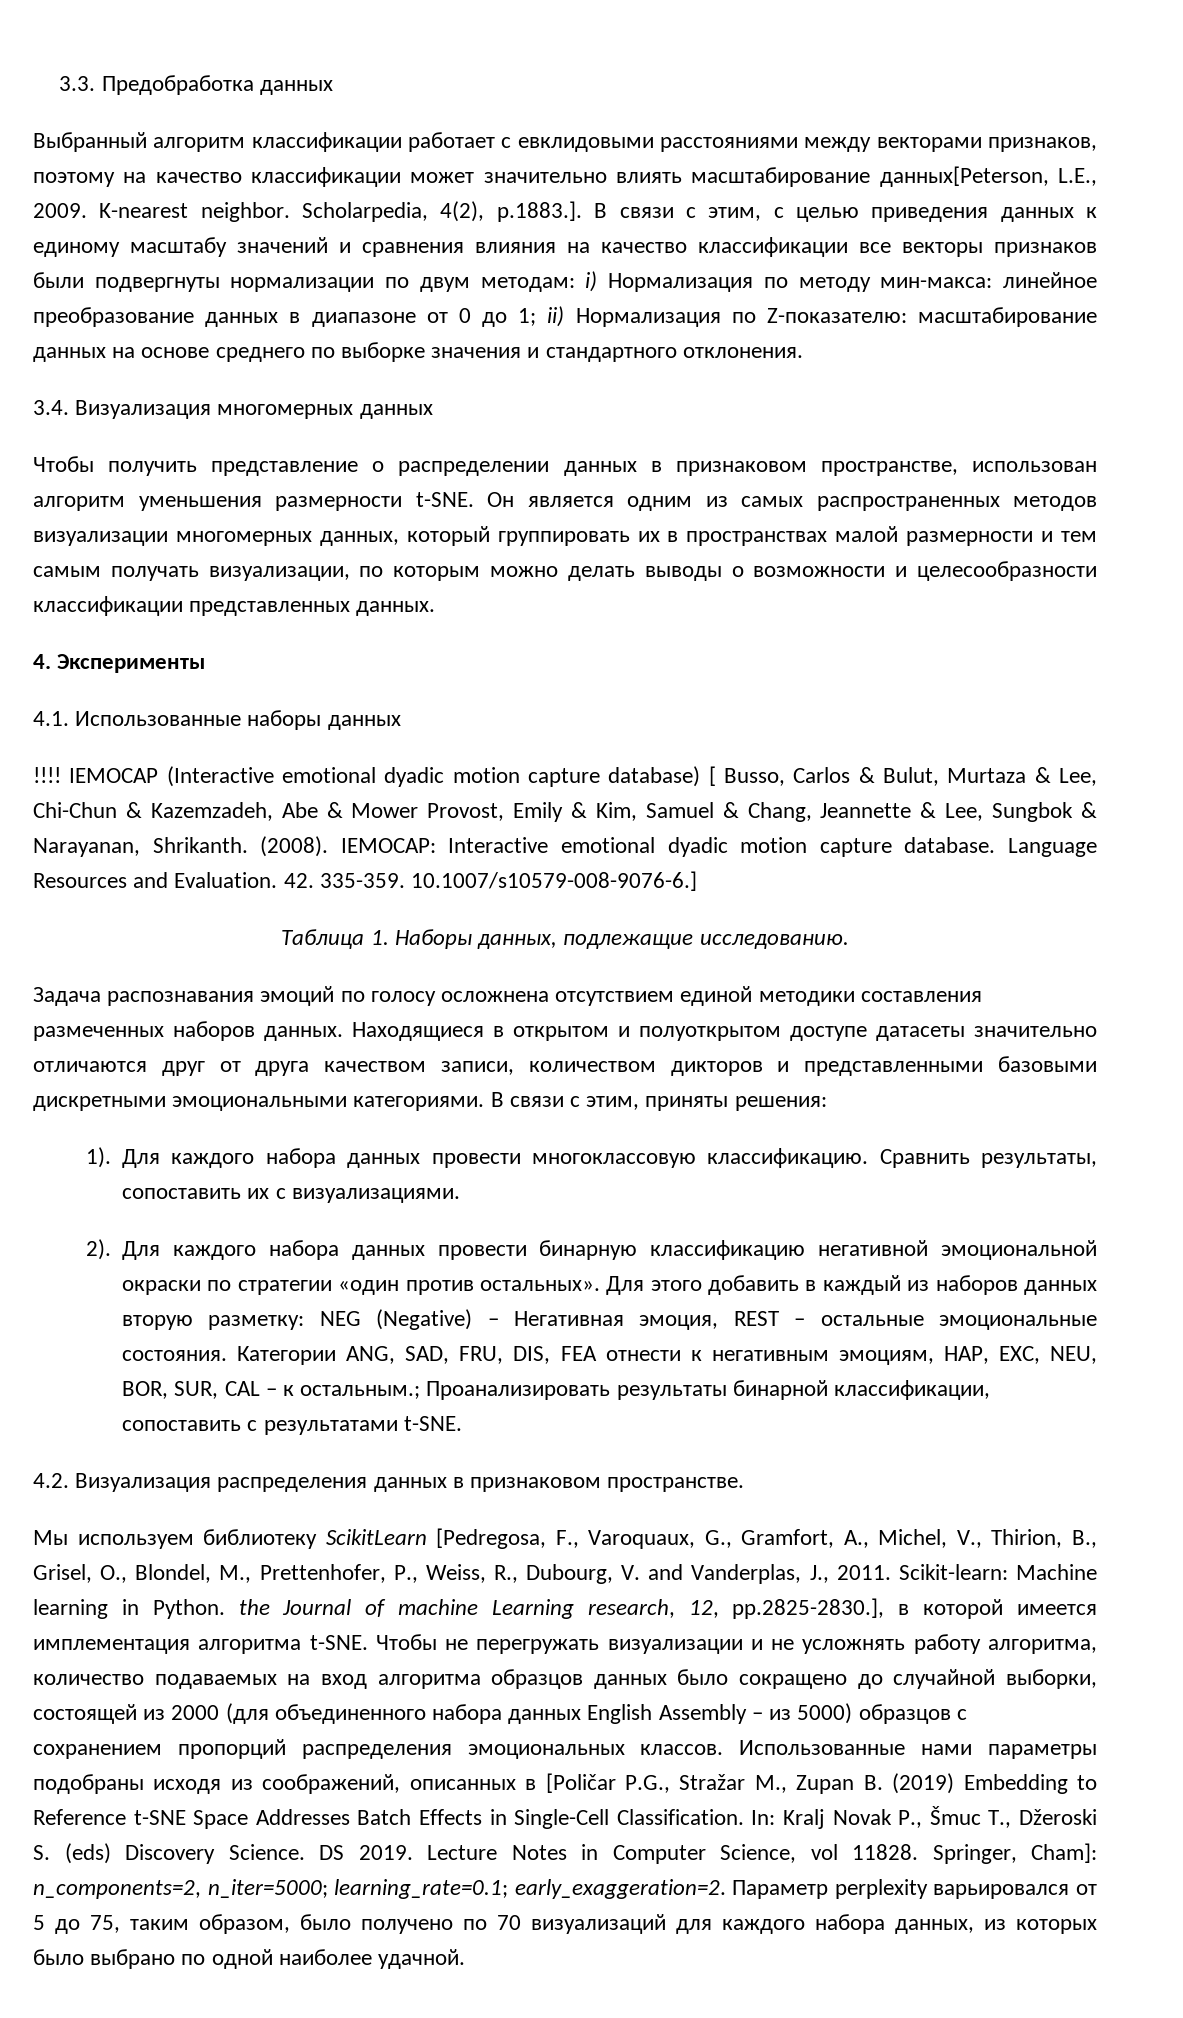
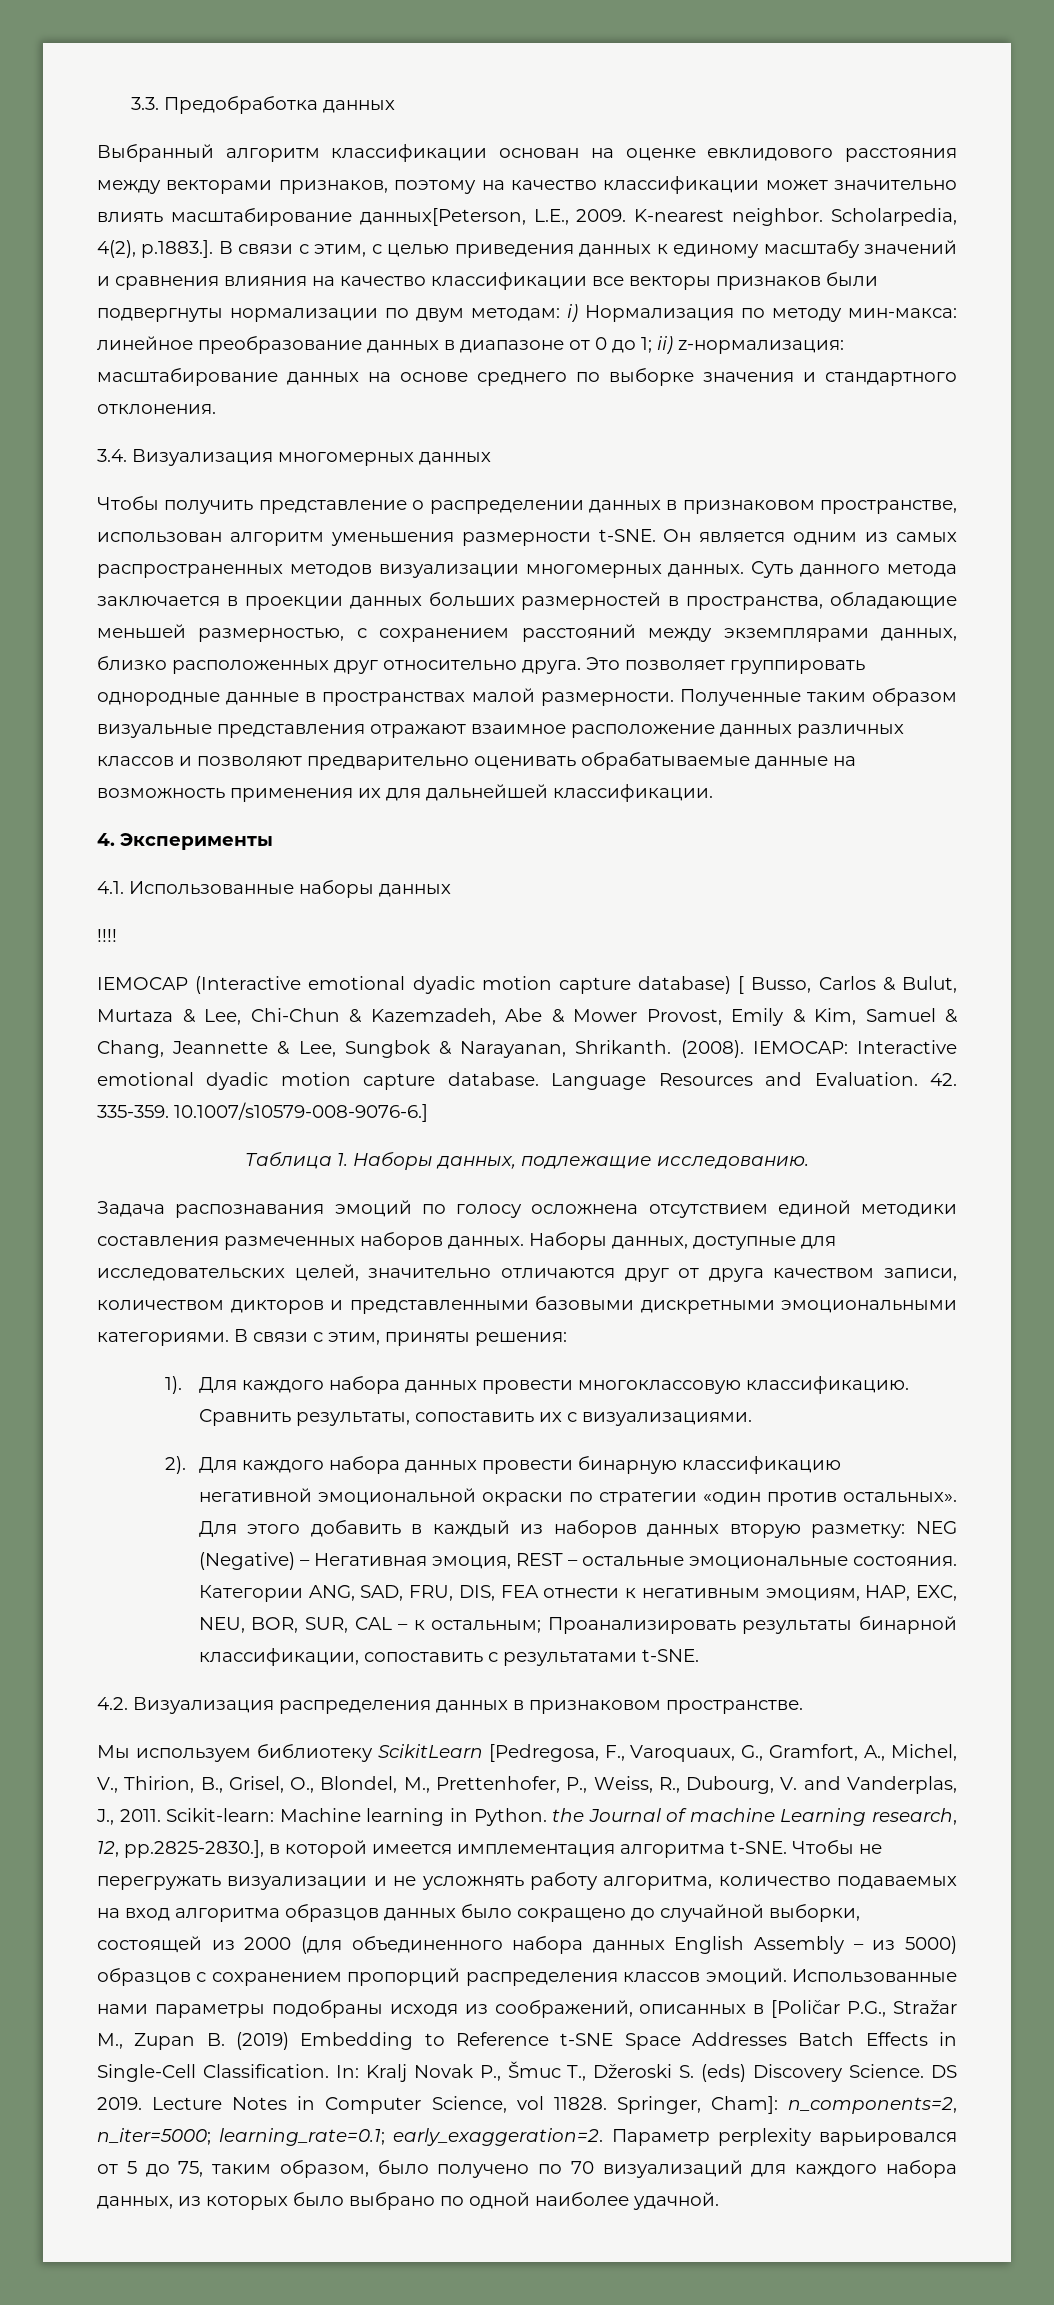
[407,132,798,152] работает с евклидовыми расстояниями -> [499,148,957,162] основан на оценке евклидового расстояния
[575,308,907,327] Нормализация по Z-показателю: -> [678,340,844,354] z-нормализация:
[319,526,1097,546] [33,561,1097,581] [33,596,436,616] данных, который группировать их в пространствах малой размерности и тем самым получать визуализации, по которым можно делать выводы о возможности и целесообразности классификации представленных данных. -> [668,561,958,578] [97,592,957,610] [97,624,958,642] [97,656,865,674] [97,688,957,706] [97,724,904,738] [97,752,856,770] [97,784,713,802] данных. Суть данного метода заключается в проекции данных больших размерностей в пространства, обладающие меньшей размерностью, с сохранением расстояний между экземплярами данных, близко расположенных друг относительно друга. Это позволяет группировать однородные данные в пространствах малой размерности. Полученные таким образом визуальные представления отражают взаимное расположение данных различных классов и позволяют предварительно оценивать обрабатываемые данные на возможность применения их для дальнейшей классификации.
(61, 775) none -> (117, 935) //
[352,1022,965,1041] Находящиеся в открытом и полуоткрытом доступе датасеты -> [529,1232,836,1250] [97,1264,359,1281] Наборы данных, доступные для исследовательских целей,
[300,1385,421,1399] остальным.; -> [431,1620,542,1633] остальным;
[467,1744,724,1759] эмоциональных классов. -> [623,1968,787,1985] классов эмоций.

